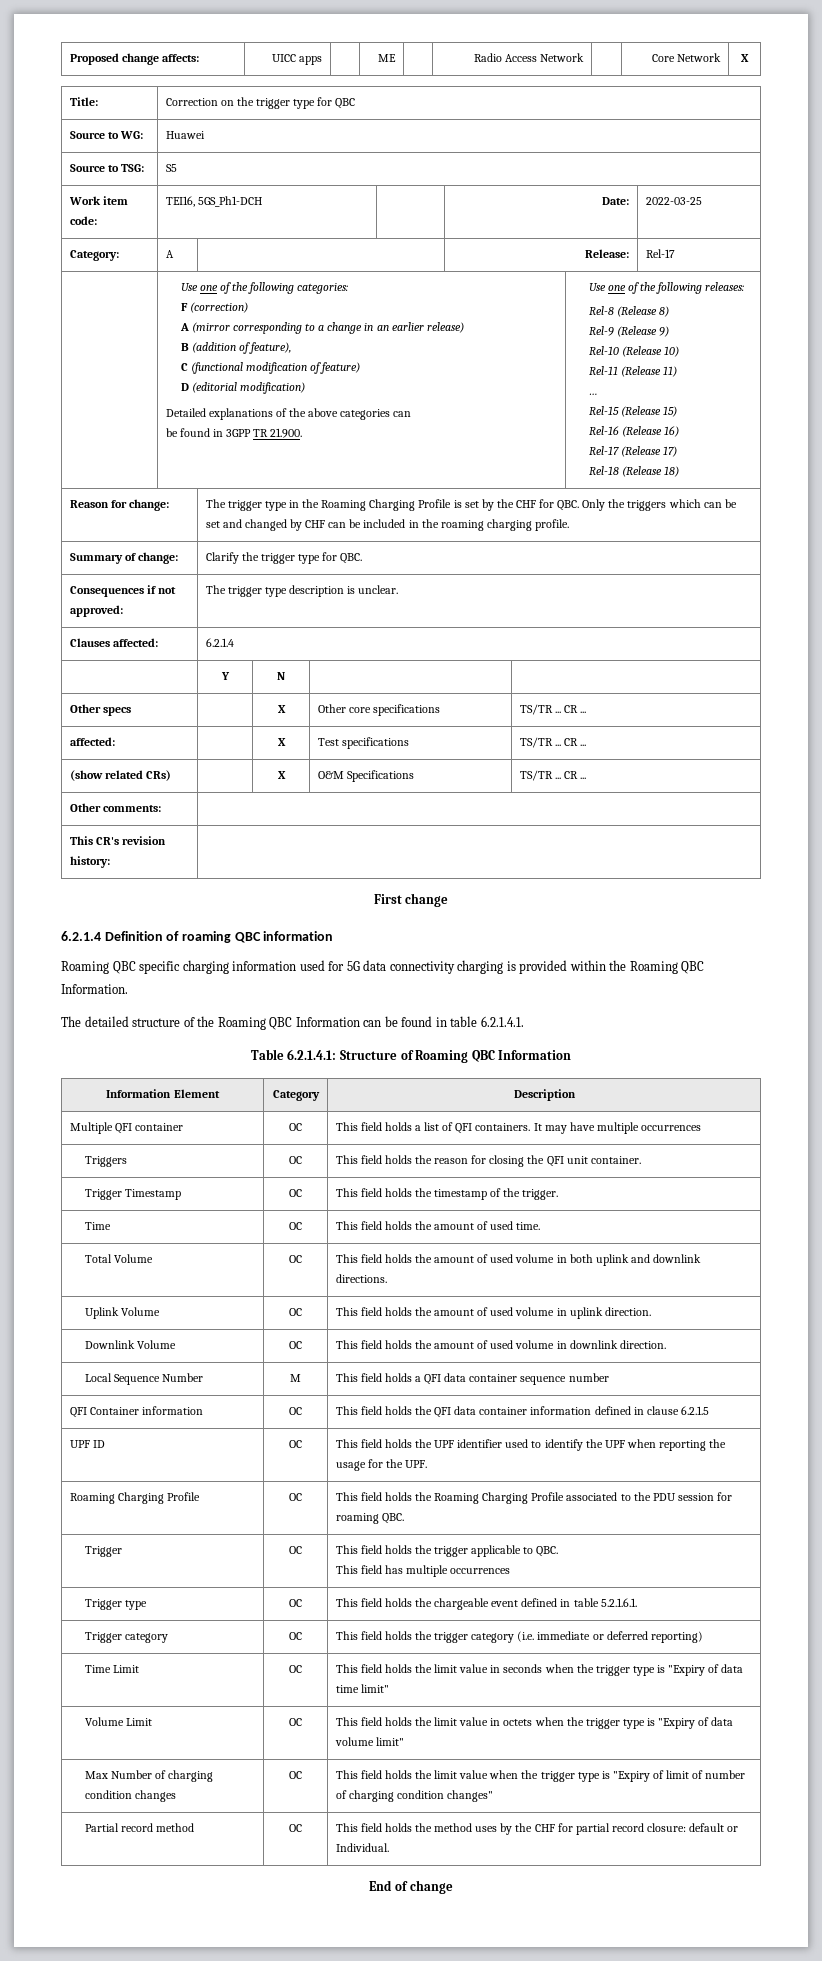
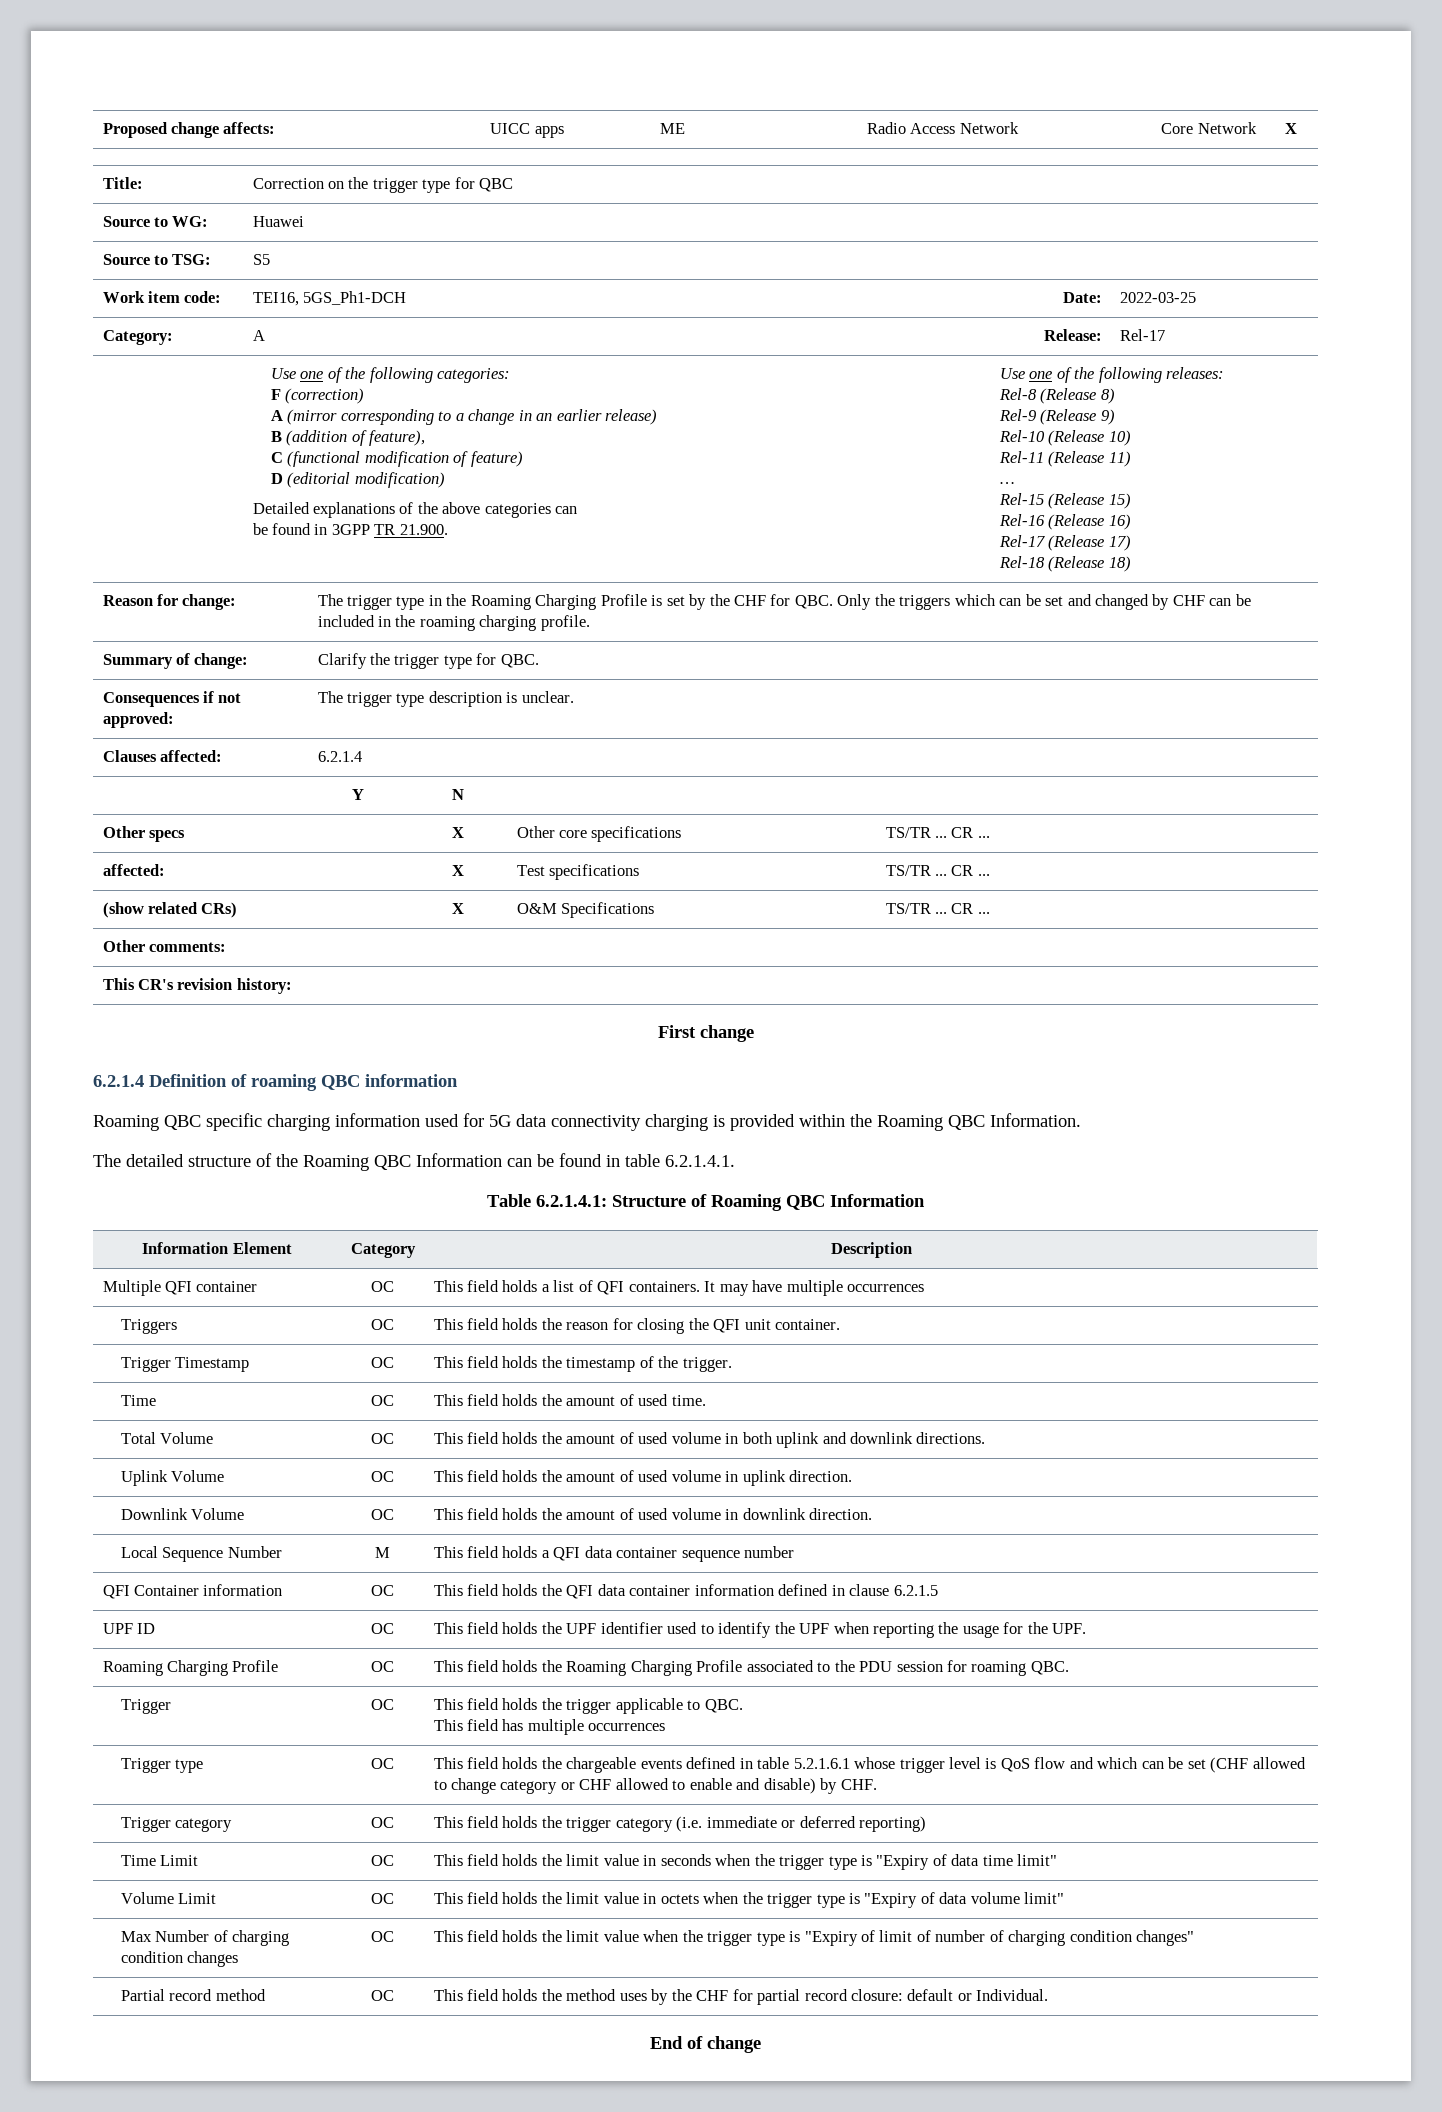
[491,1600,519,1607] event -> [640,1759,682,1769] events
[600,1598,637,1607] 5.2.1.6.1. -> [793,1757,1306,1773] [433,1778,877,1794] 5.2.1.6.1 whose trigger level is QoS flow and which can be set (CHF allowed to change category or CHF allowed to enable and disable) by CHF.

